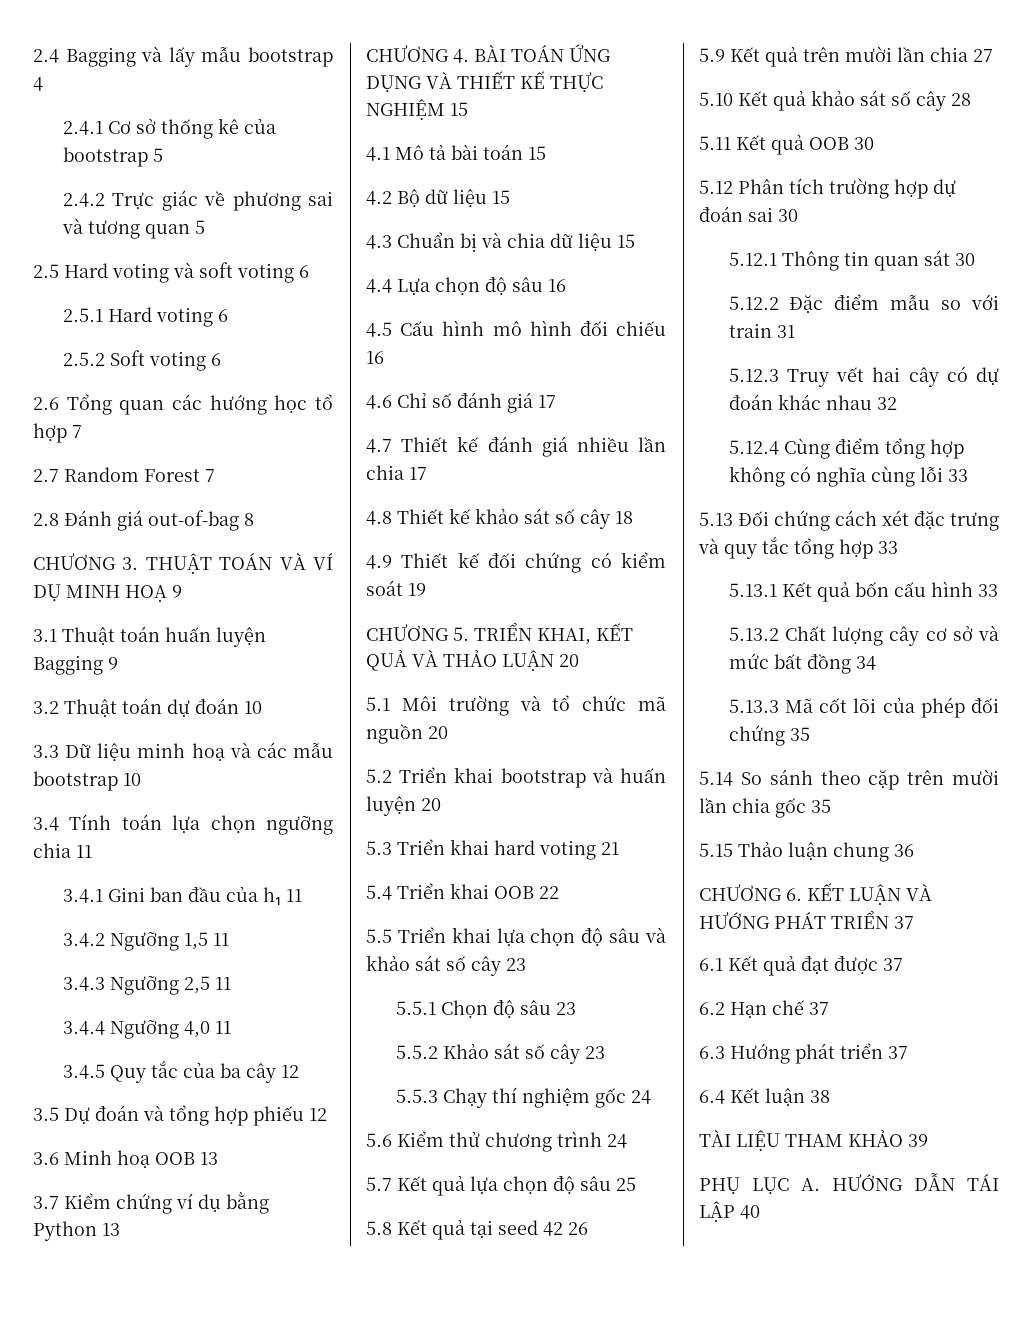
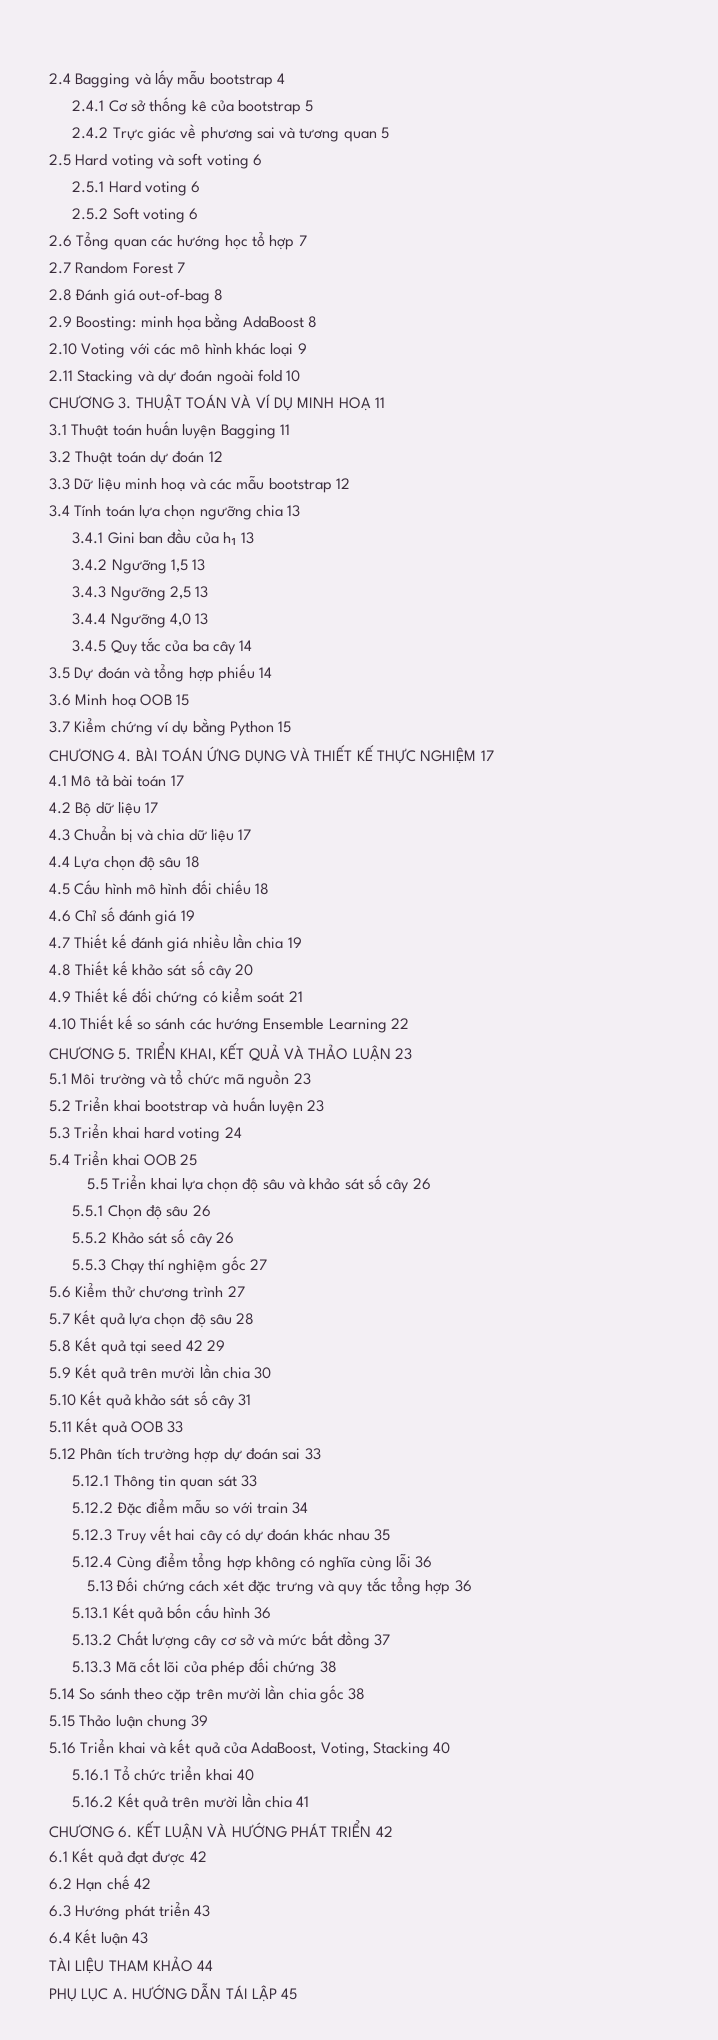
(254, 519) none -> [49,313,317,331] [49,343,307,358] [49,369,301,385] // 2.9 Boosting: minh họa bằng AdaBoost 8 // 2.10 Voting với các mô hình khác loại 9 // 2.11 Stacking và dự đoán ngoài fold 10
[172,585,182,598] 9 -> [374,397,385,408] 11
[108,657,118,670] 9 -> [279,424,290,435] 11
[244,701,262,714] 10 -> [208,451,223,462] 12
[123,773,141,786] 10 -> [335,478,350,489] 12
[76,845,92,858] 11 -> [287,505,301,517] 13
[285,889,302,902] 11 -> [241,532,255,544] 13
[212,933,229,946] 11 -> [192,559,206,571] 13
[214,977,231,990] 11 -> [195,586,209,598] 13
[214,1021,231,1034] 11 -> [195,613,209,625] 13
[280,1065,299,1078] 12 -> [239,640,253,651] 14
[309,1108,327,1121] 12 -> [259,667,273,678] 14
[200,1152,218,1165] 13 -> [176,694,190,706] 15
[102,1223,120,1236] 13 -> [278,721,292,733] 15
[450,102,468,116] 15 -> [480,750,494,761] 17
[528,146,546,160] 15 -> [170,775,184,786] 17
[492,190,510,204] 15 -> [145,802,159,813] 17
[617,234,635,248] 15 -> [238,829,252,840] 17
[548,279,566,292] 16 -> [185,856,200,868] 18
[366,351,384,364] 16 -> [255,883,270,895] 18
[538,395,556,408] 17 -> [180,910,195,921] 19
[409,467,427,480] 17 -> [287,937,302,948] 19
[615,511,633,524] 18 -> [235,964,254,976] 20
[408,583,426,596] 19 -> [288,991,303,1002] [49,1015,409,1033] 21 // 4.10 Thiết kế so sánh các hướng Ensemble Learning 22
[559,654,579,667] 20 -> [394,1048,412,1060] 23
[428,726,448,739] 20 -> [293,1073,311,1085] 23
[421,798,441,811] 20 -> [307,1100,325,1112] 23
[601,842,619,855] 21 -> [224,1127,242,1138] 24
[539,886,559,899] 22 -> [180,1154,198,1166] 25
[506,958,526,971] 23 -> [412,1178,431,1190] 26
[555,1002,576,1015] 23 -> [192,1205,211,1217] 26
[584,1046,605,1059] 23 -> [215,1232,234,1244] 26
[630,1090,651,1104] 24 -> [249,1259,267,1270] 27
[607,1134,627,1148] 24 -> [227,1286,245,1297] 27
[616,1177,636,1191] 25 -> [236,1313,255,1325] 28
[568,1222,588,1235] 26 -> [206,1340,225,1351] 29
[973,49,993,62] 27 -> [254,1367,272,1379] 30
[951,93,971,106] 28 -> [238,1394,252,1406] 31
[854,137,874,150] 30 -> [167,1421,184,1433] 33
[778,209,798,222] 30 -> [304,1448,321,1460] 33
[954,253,975,266] 30 -> [240,1475,257,1487] 33
[776,325,795,338] 31 -> [292,1502,309,1514] 34
[876,397,897,410] 32 -> [374,1529,391,1541] 35
[947,469,968,482] 33 -> [415,1556,433,1568] 36
[878,541,898,554] 33 -> [454,1580,472,1592] 36
[977,584,998,597] 33 -> [254,1607,272,1619] 36
[855,656,876,670] 34 -> [374,1634,391,1646] 37
[789,727,810,741] 35 -> [319,1661,337,1673] 38
[811,799,831,813] 35 -> [348,1688,366,1700] 38
[894,844,914,857] 36 -> [191,1715,209,1727] [49,1739,451,1757] [72,1766,254,1781] [72,1793,310,1811] 39 // 5.16 Triển khai và kết quả của AdaBoost, Voting, Stacking 40 // 5.16.1 Tổ chức triển khai 40 // 5.16.2 Kết quả trên mười lần chia 41
[894,916,914,929] 37 -> [375,1826,393,1837] 42
[883,958,903,971] 37 -> [189,1851,207,1862] 42
[809,1002,829,1015] 37 -> [133,1878,151,1889] 42
[888,1046,908,1059] 37 -> [194,1905,211,1917] 43
[810,1090,830,1103] 38 -> [131,1932,148,1944] 43
[908,1134,928,1147] 39 -> [197,1960,214,1971] 44
[740,1205,760,1219] 40 -> [281,1988,298,2000] 45

